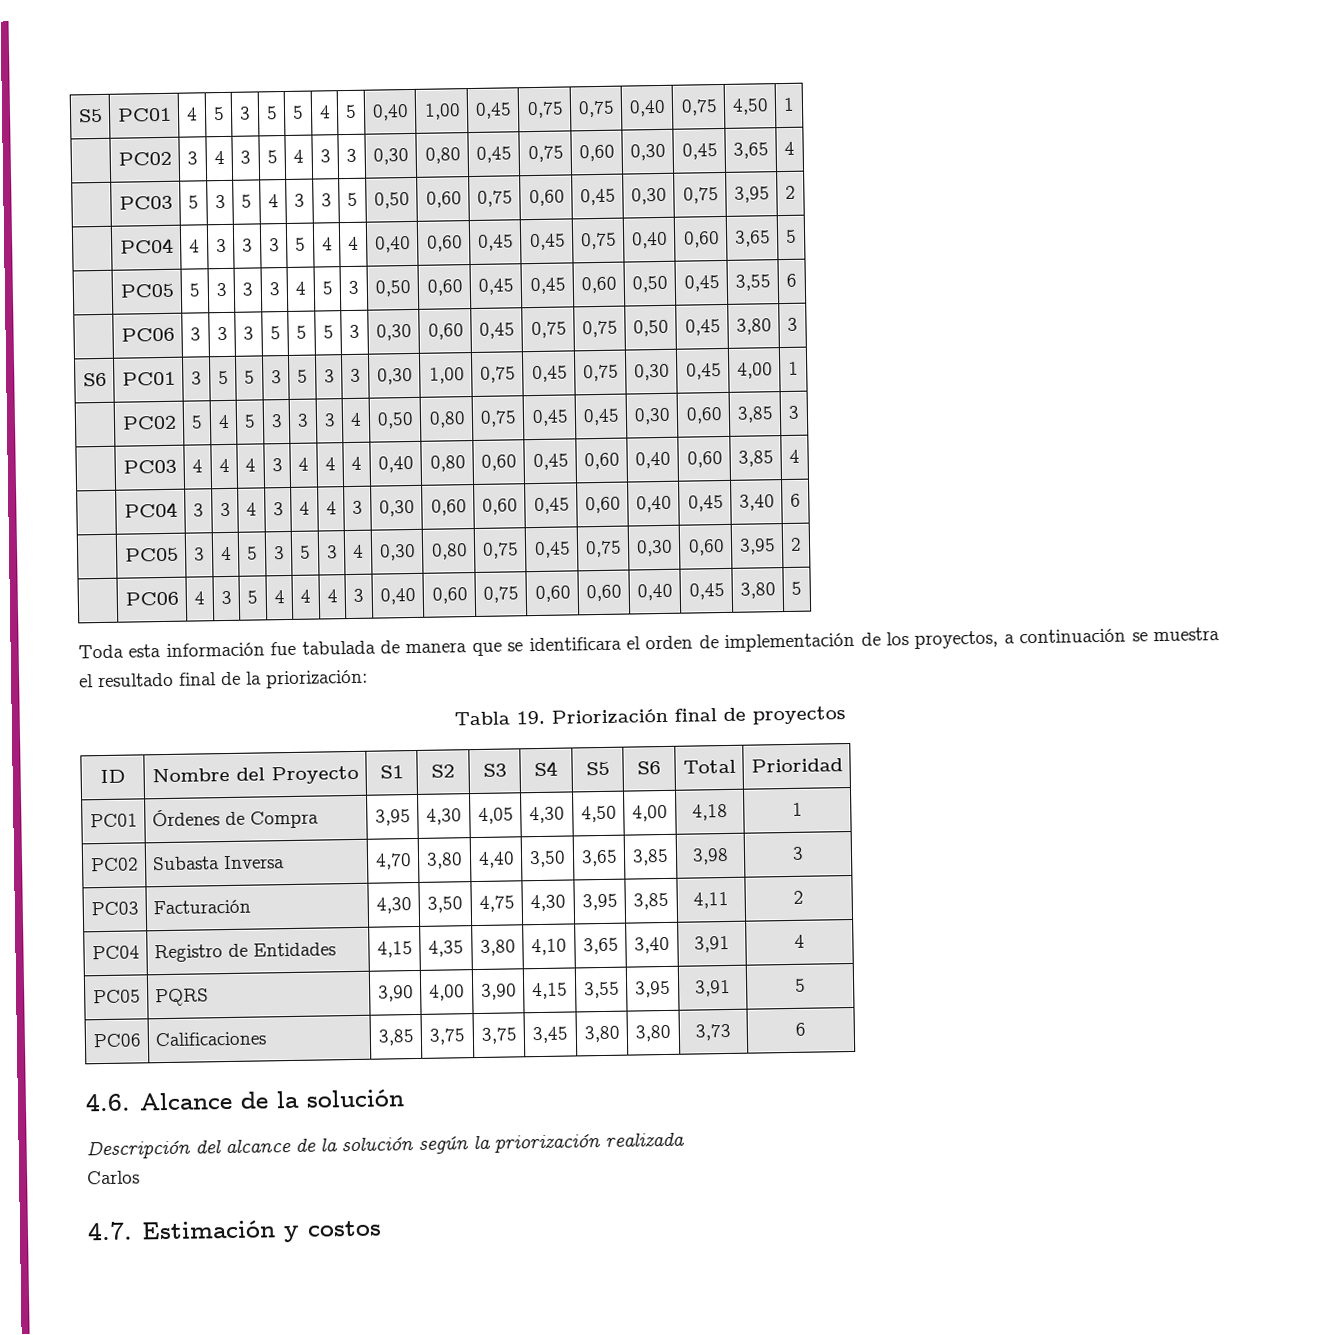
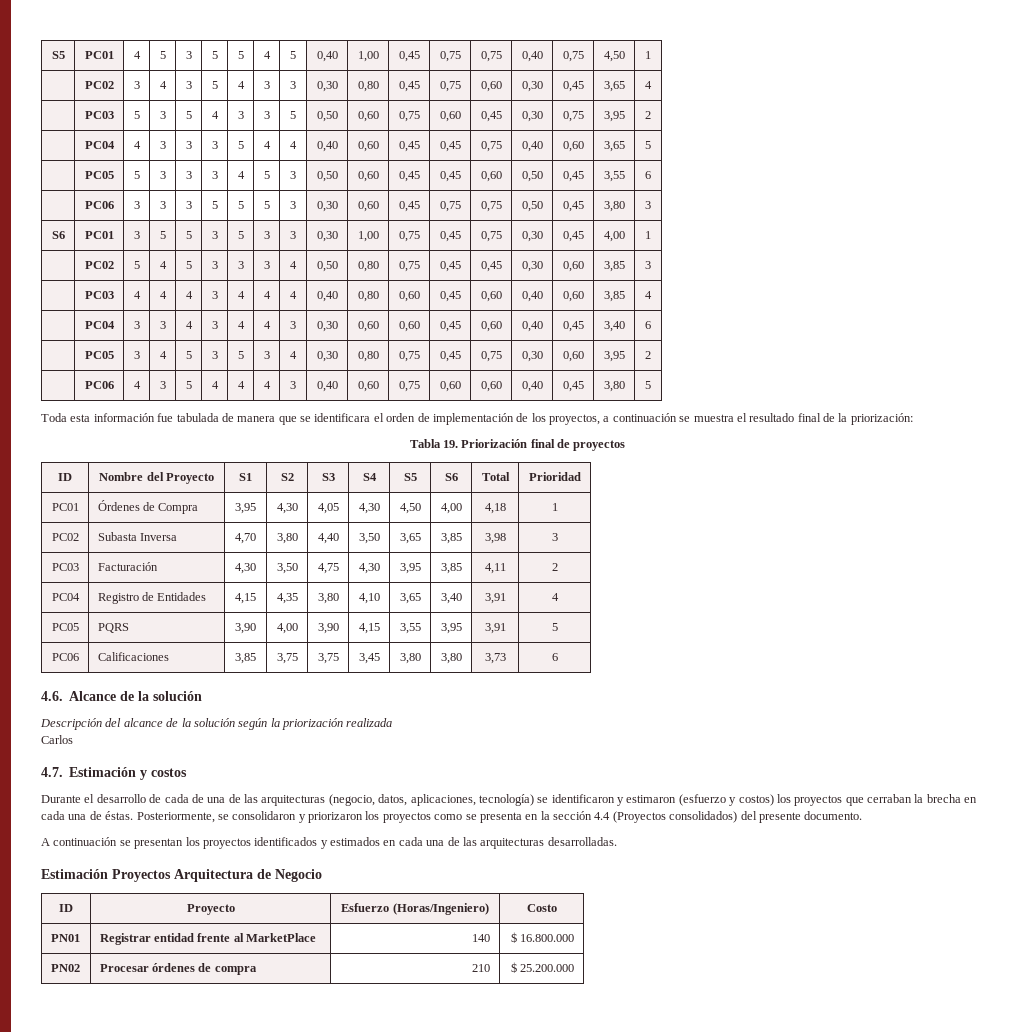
(382, 1228) none -> [41,794,978,806] [41,811,863,823] [41,837,617,849] [41,869,322,882] [59,904,73,912] [186,904,235,915] [341,903,489,915] [526,904,557,912] [50,934,80,942] [99,933,317,945] [472,934,491,942] [511,932,575,943] [50,964,80,972] [99,963,257,975] [472,964,491,972] [511,962,575,973] // Durante el desarrollo de cada de una de las arquitecturas (negocio, datos, aplicaciones, tecnología) se identificaron y estimaron (esfuerzo y costos) los proyectos que cerraban la brecha en cada una de éstas. Posteriormente, se consolidaron y priorizaron los proyectos como se presenta en la sección 4.4 (Proyectos consolidados) del presente documento. // A continuación se presentan los proyectos identificados y estimados en cada una de las arquitecturas desarrolladas. // Estimación Proyectos Arquitectura de Negocio // ID | Proyecto | Esfuerzo (Horas/Ingeniero) | Costo // PN01 | Registrar entidad frente al MarketPlace | 140 | $ 16.800.000 // PN02 | Procesar órdenes de compra | 210 | $ 25.200.000

